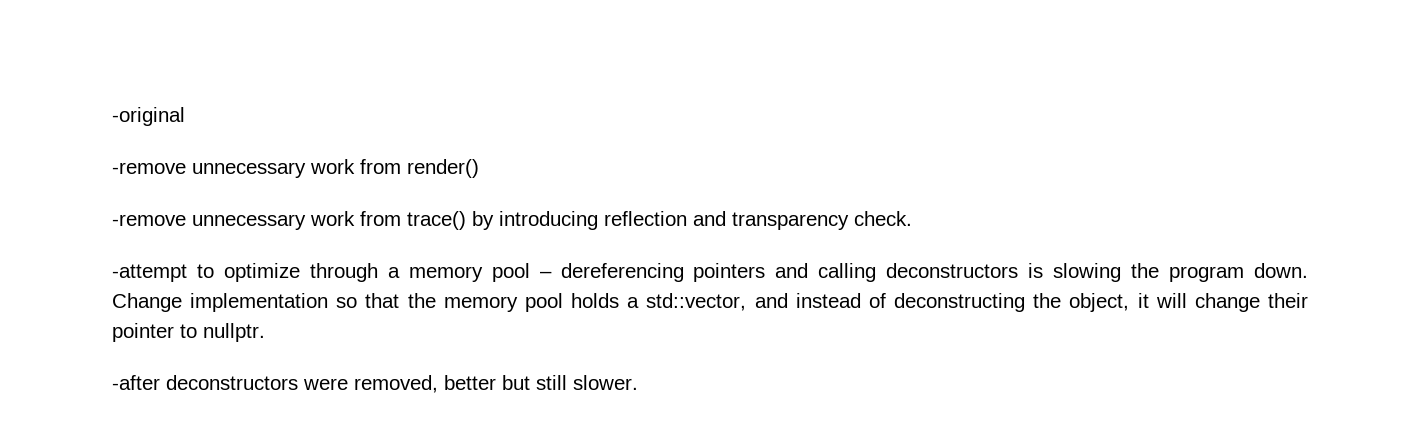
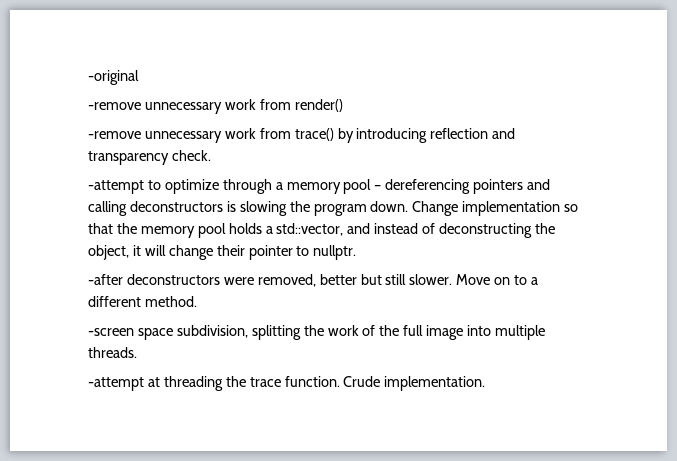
(638, 382) none -> [456,274,539,285] [88,296,197,307] [88,325,546,340] [88,347,137,358] [88,376,486,391] Move on to a different method. // -screen space subdivision, splitting the work of the full image into multiple threads. // -attempt at threading the trace function. Crude implementation.

